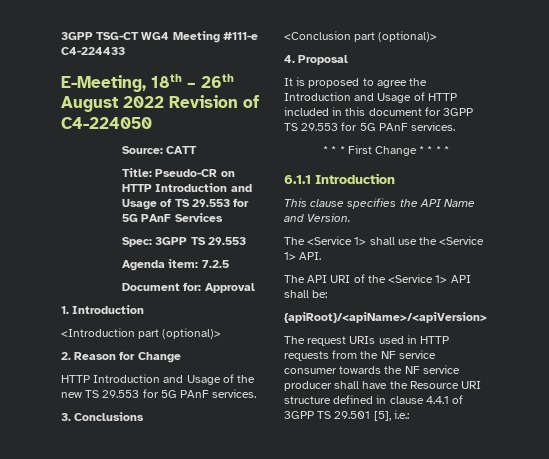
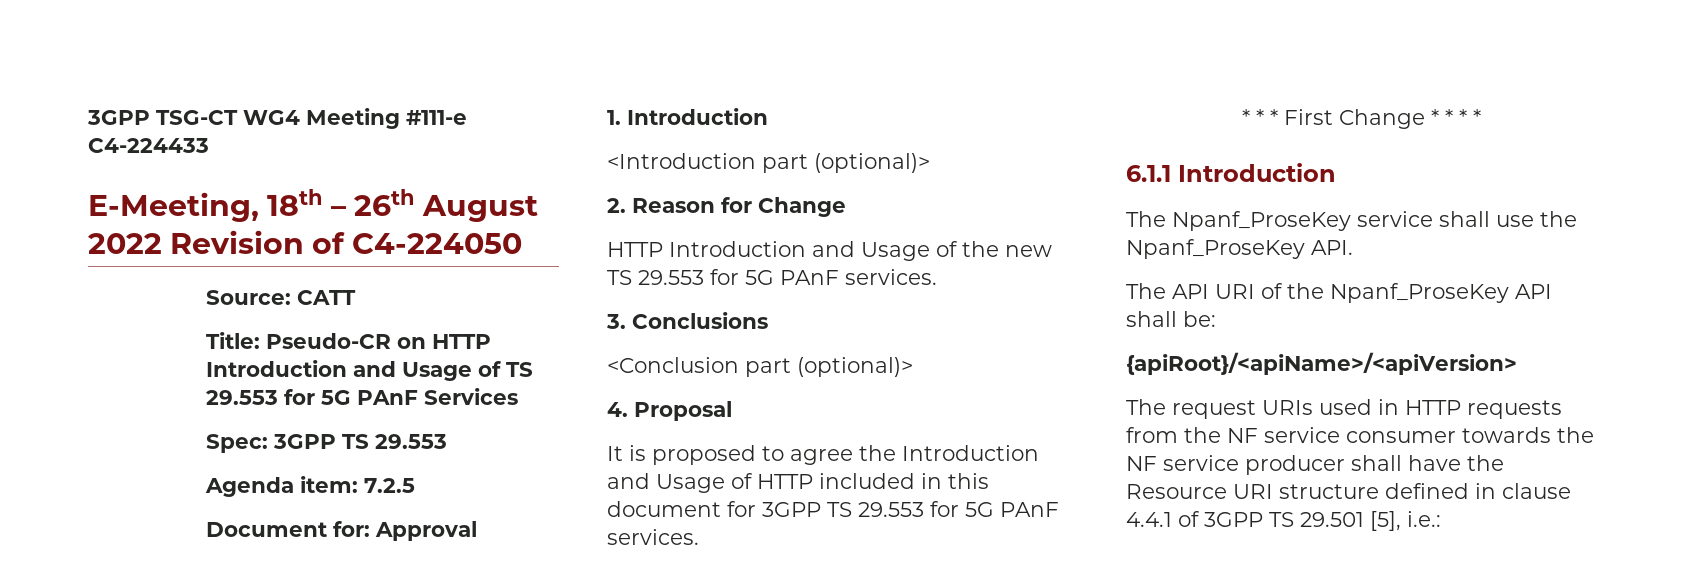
[284,198,476,209] [284,213,352,222] [284,236,367,245] // This clause specifies the API Name and Version. // The <Service 1> -> [1126,211,1433,231] // The Npanf_ProseKey service
[439,236,485,245] [284,252,296,260] <Service 1> -> [1126,239,1305,259] Npanf_ProseKey
[388,274,448,283] <Service 1> -> [1330,283,1509,303] Npanf_ProseKey

